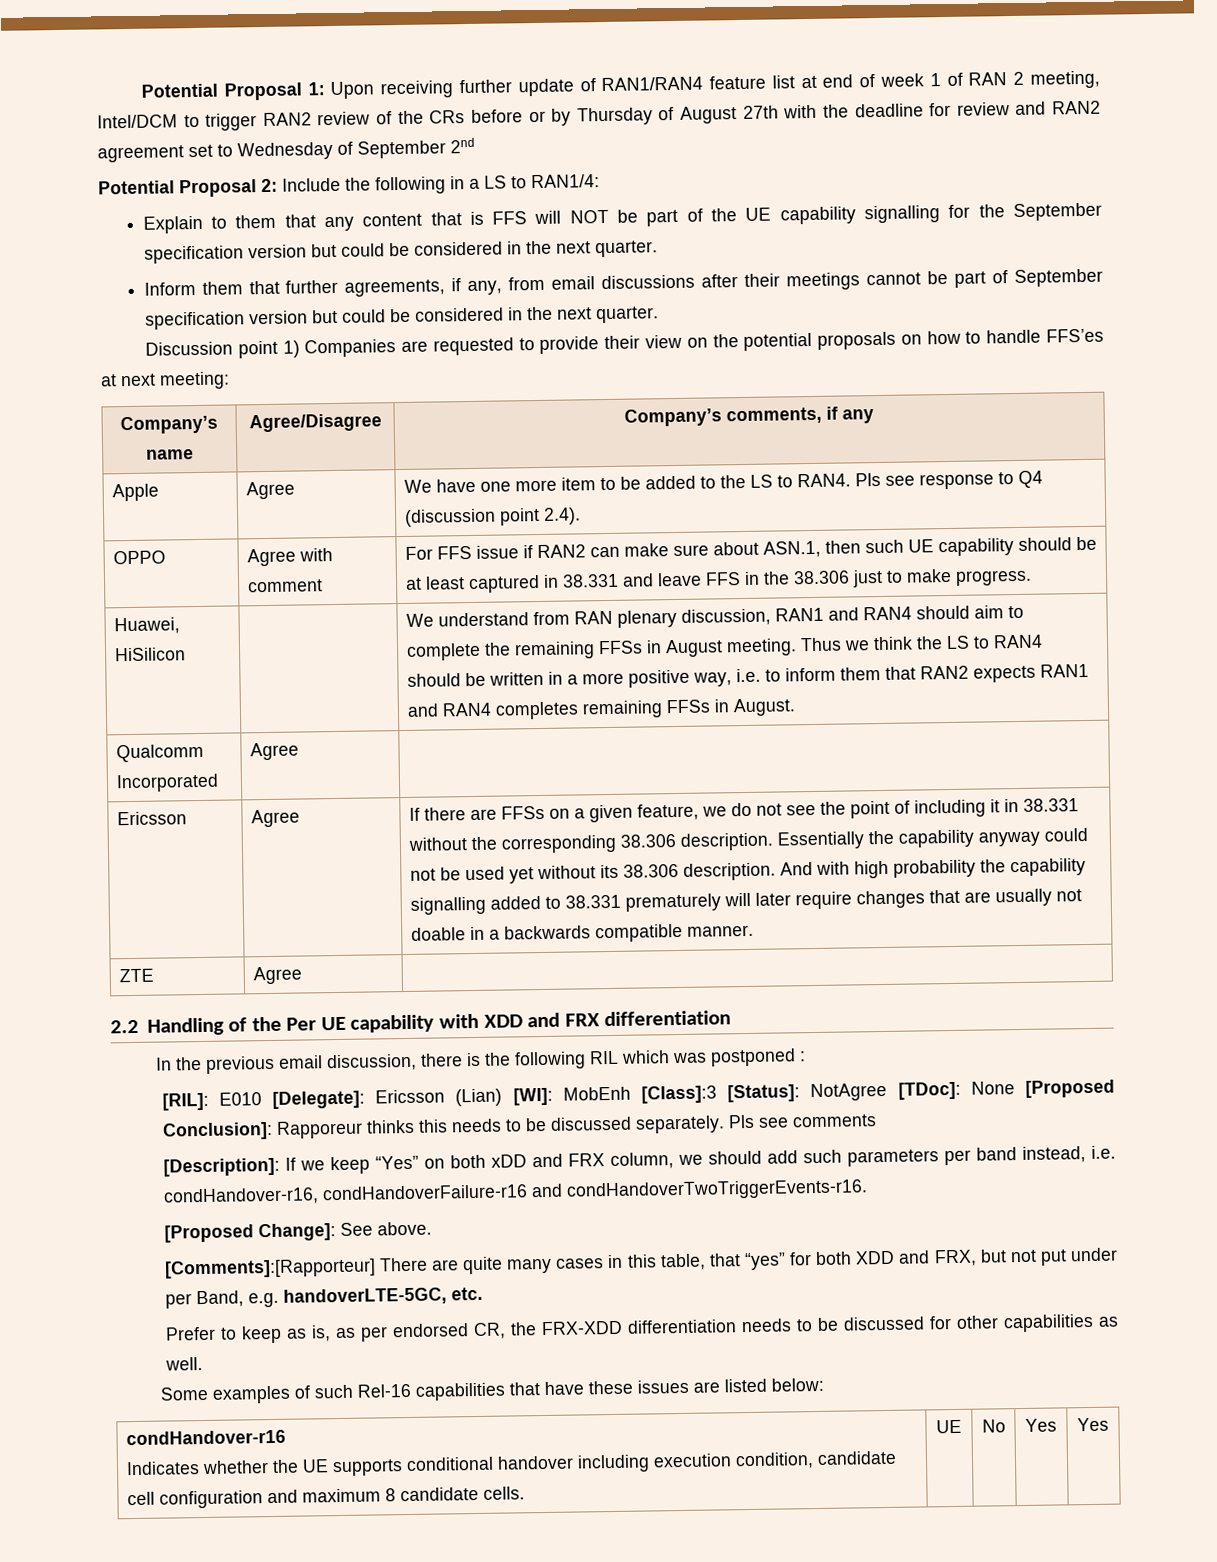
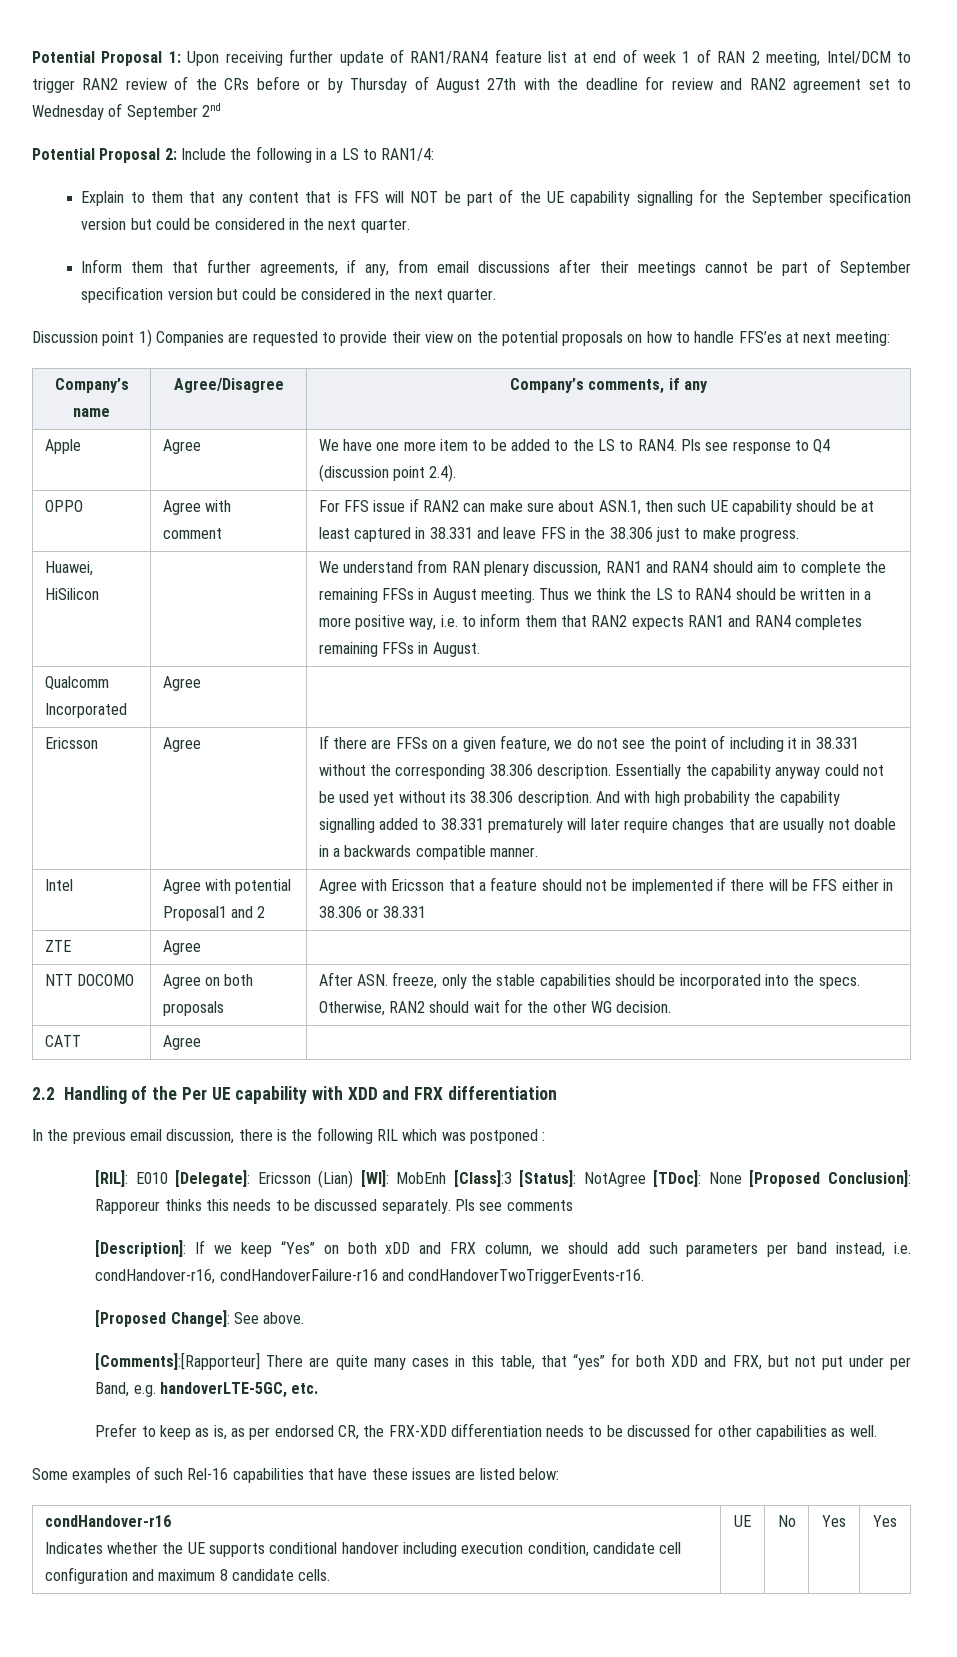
[118,968,154,983] ZTE -> [44,879,73,891] [162,879,292,894] [162,906,266,921] [318,877,893,894] [318,906,427,918] [44,940,71,952] [162,940,201,955] [44,974,135,986] [162,974,254,989] [162,1001,224,1016] [318,972,860,989] [318,999,672,1016] [44,1035,81,1047] Intel | Agree with potential Proposal1 and 2 | Agree with Ericsson that a feature should not be implemented if there will be FFS either in 38.306 or 38.331 // ZTE | Agree | // NTT DOCOMO | Agree on both proposals | After ASN. freeze, only the stable capabilities should be incorporated into the specs. Otherwise, RAN2 should wait for the other WG decision. // CATT

